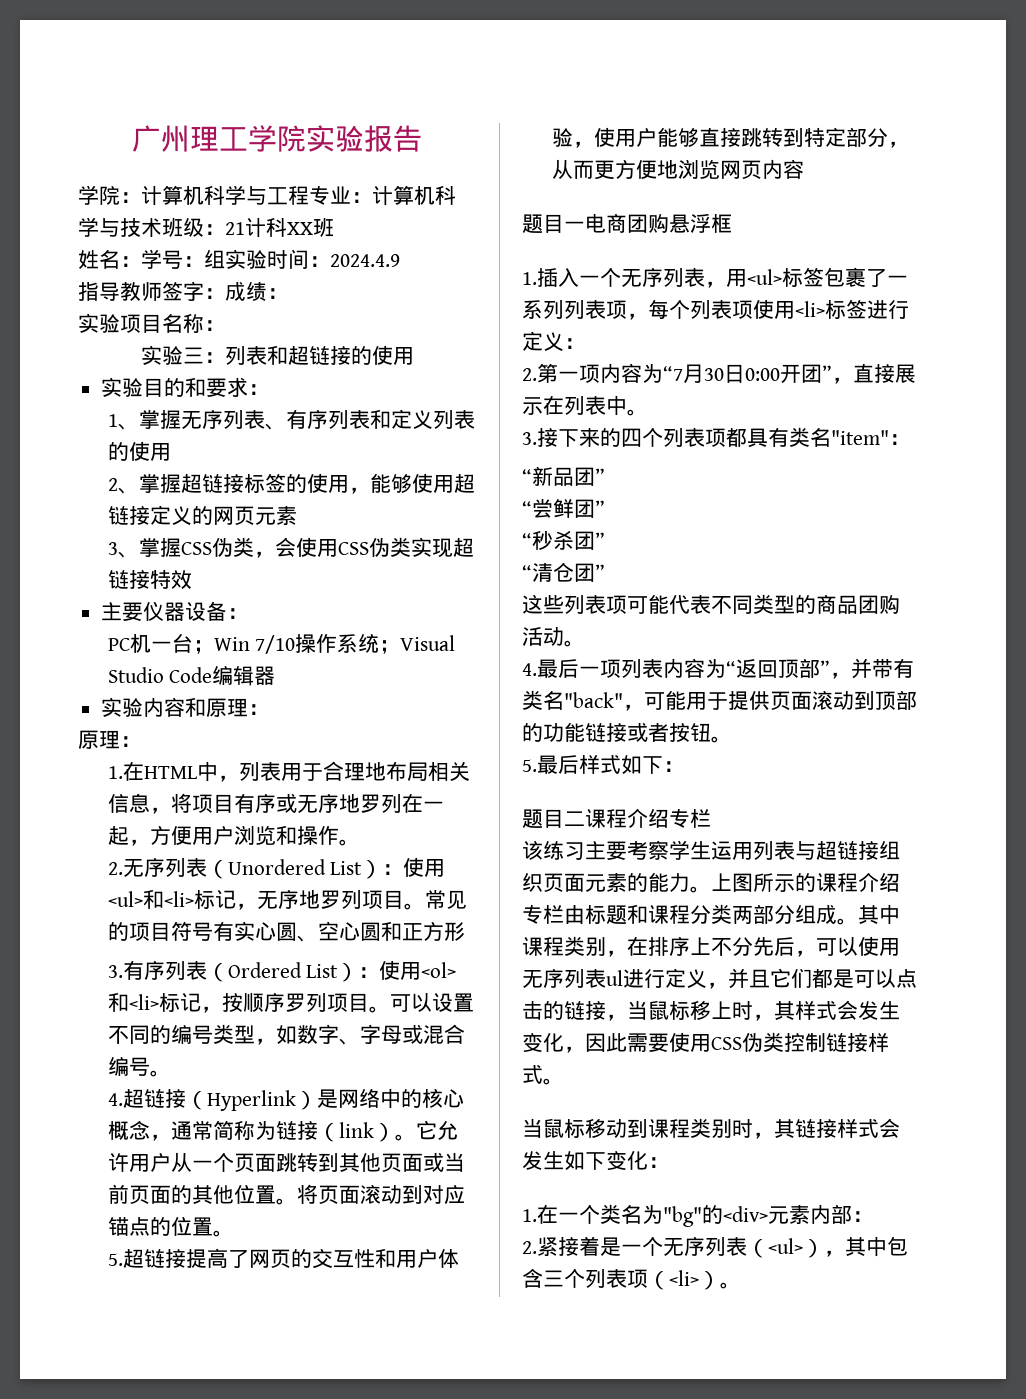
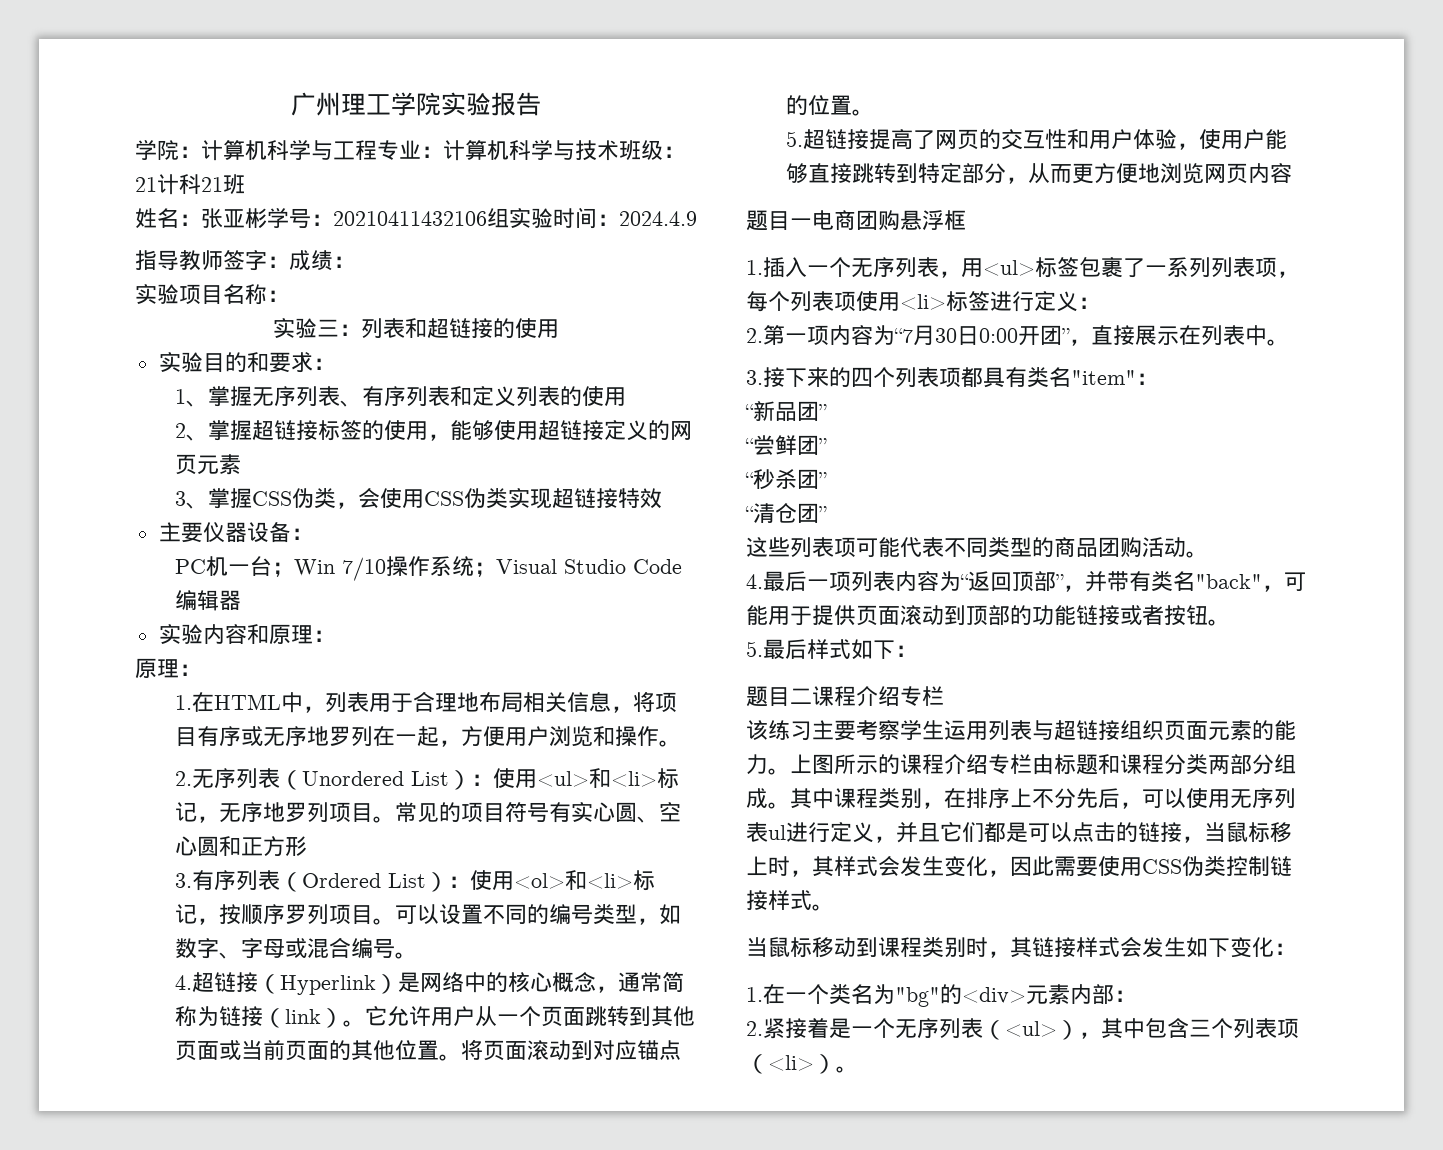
[287,222,313,235] XX -> [201,177,223,192] 21
[141,249,204,269] 学号： -> [201,208,487,229] 张亚彬学号：20210411432106

